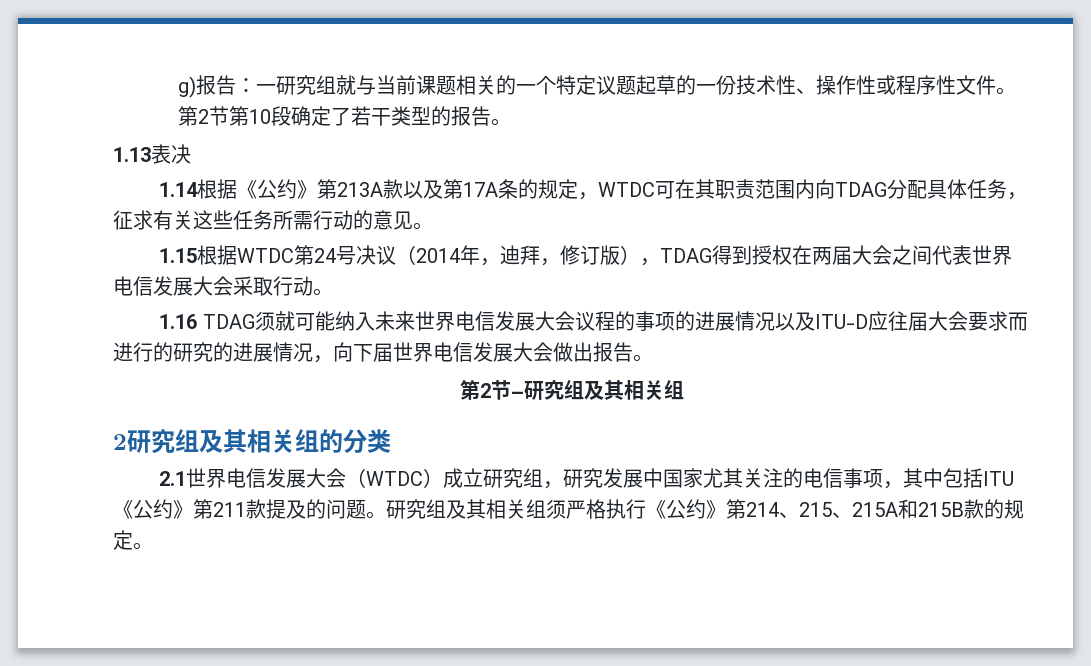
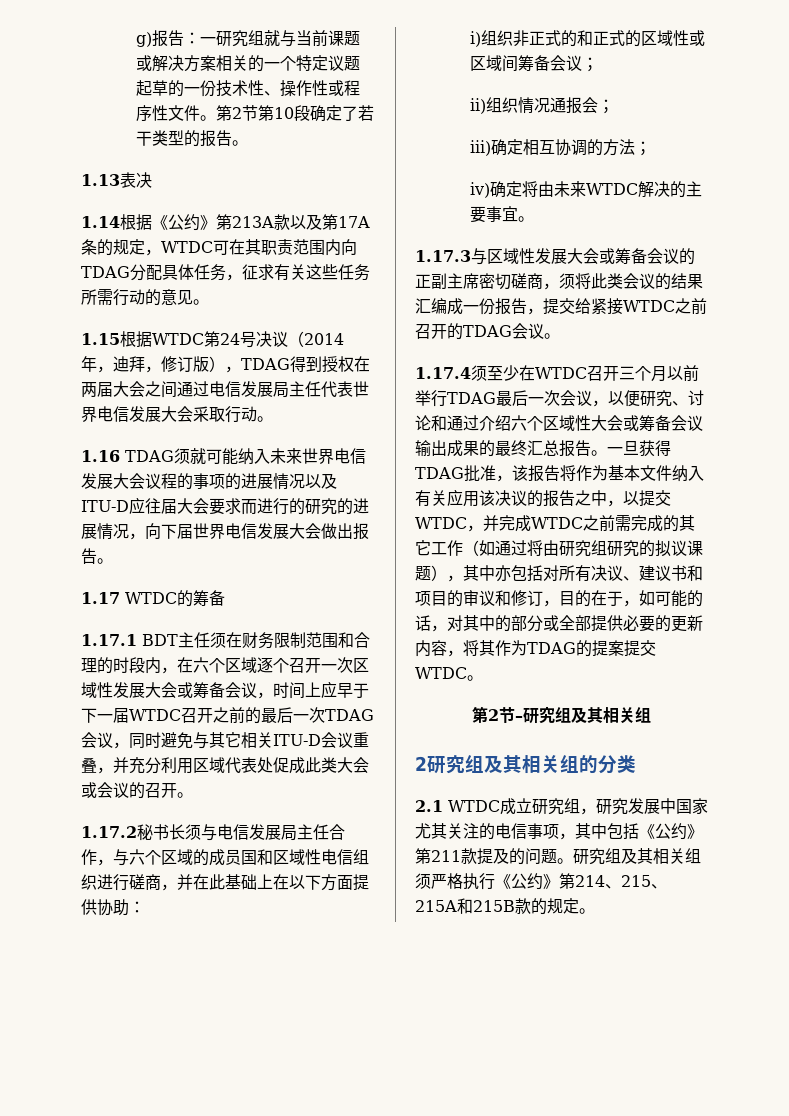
(457, 85) none -> [135,55,216,72] 或解决方案
(933, 255) none -> [177,381,321,398] 通过电信发展局主任
(653, 358) none -> [81,590,225,607] [81,632,370,649] [81,657,369,674] [81,681,369,699] [81,707,374,724] [81,732,369,749] [81,757,369,774] [81,782,193,799] [81,824,345,841] [81,849,369,866] [81,874,369,891] [81,899,145,916] [469,30,705,47] [469,55,598,72] [469,97,614,114] [469,139,651,156] [469,181,702,198] [469,206,534,223] [415,248,695,265] [415,273,703,290] [415,298,707,315] [415,323,560,340] [415,365,699,382] [415,390,704,407] [415,415,703,432] [415,440,671,457] [415,465,704,482] [415,489,671,507] [415,515,695,532] [415,540,703,557] [415,565,703,582] [415,590,703,607] [415,615,703,632] [415,640,656,657] [415,667,483,681] // 1.17 WTDC的筹备 // 1.17.1 BDT主任须在财务限制范围和合理的时段内，在六个区域逐个召开一次区域性发展大会或筹备会议，时间上应早于下一届WTDC召开之前的最后一次TDAG会议，同时避免与其它相关ITU-D会议重叠，并充分利用区域代表处促成此类大会或会议的召开。 // 1.17.2秘书长须与电信发展局主任合作，与六个区域的成员国和区域性电信组织进行磋商，并在此基础上在以下方面提供协助： // i)组织非正式的和正式的区域性或区域间筹备会议； // ii)组织情况通报会； // iii)确定相互协调的方法； // iv)确定将由未来WTDC解决的主要事宜。 // 1.17.3与区域性发展大会或筹备会议的正副主席密切磋商，须将此类会议的结果汇编成一份报告，提交给紧接WTDC之前召开的TDAG会议。 // 1.17.4须至少在WTDC召开三个月以前举行TDAG最后一次会议，以便研究、讨论和通过介绍六个区域性大会或筹备会议输出成果的最终汇总报告。一旦获得TDAG批准，该报告将作为基本文件纳入有关应用该决议的报告之中，以提交WTDC，并完成WTDC之前需完成的其它工作（如通过将由研究组研究的拟议课题），其中亦包括对所有决议、建议书和项目的审议和修订，目的在于，如可能的话，对其中的部分或全部提供必要的更新内容，将其作为TDAG的提案提交WTDC。
[186,468,444,488] 世界电信发展大会（WTDC） -> [448,800,500,812] WTDC
[983,471,1015,486] ITU -> (639, 831) none

